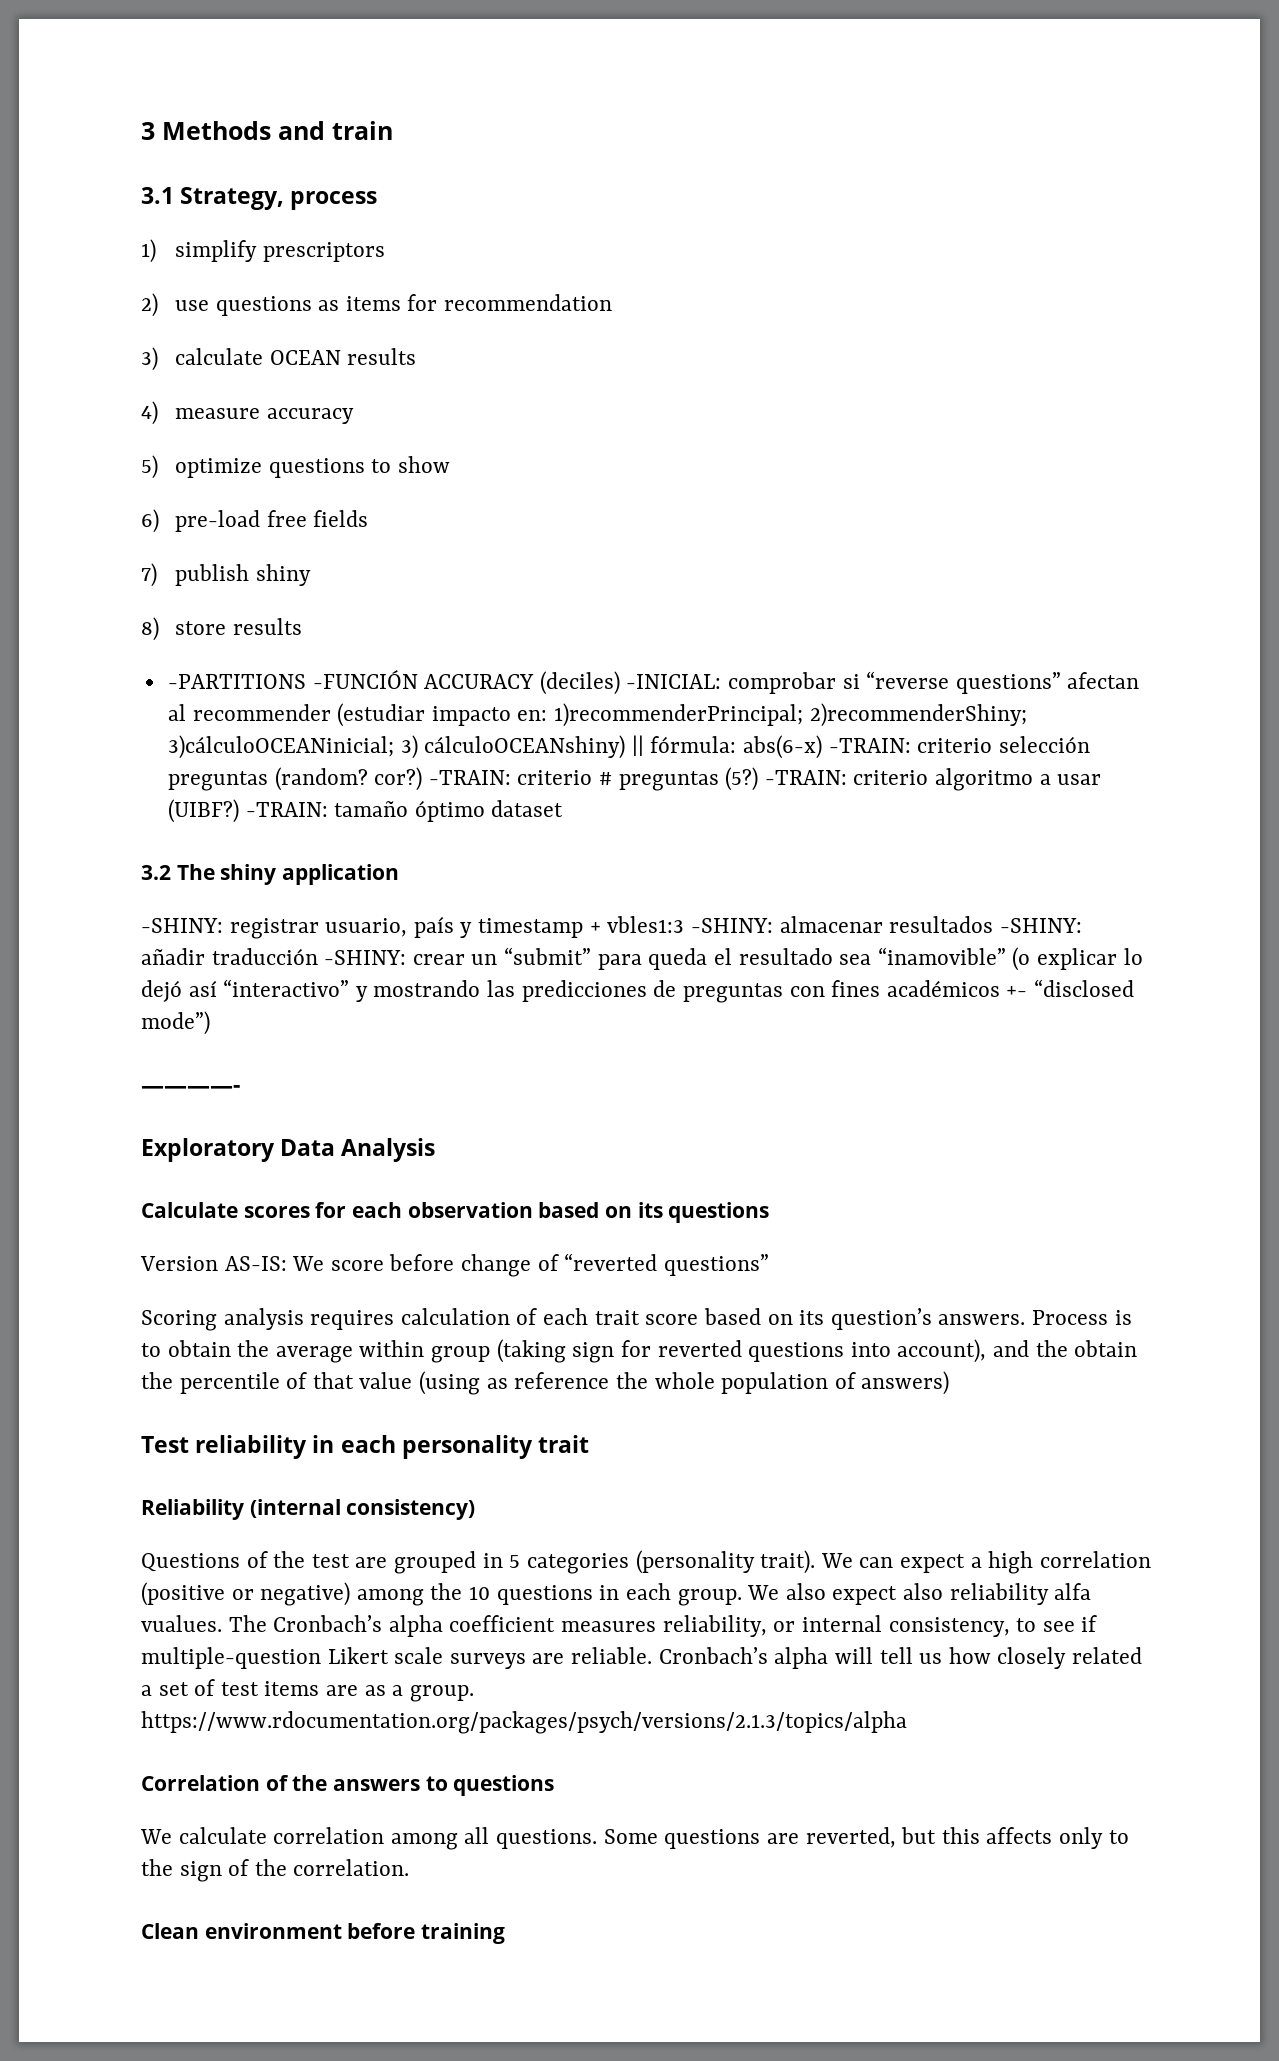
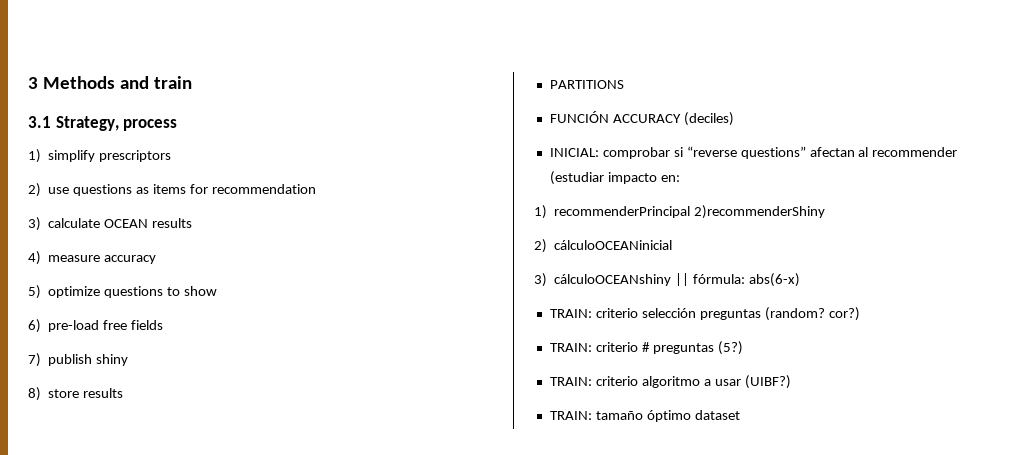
[167,670,418,689] -PARTITIONS -FUNCIÓN -> [549,80,624,89] [549,111,609,123] PARTITIONS // FUNCIÓN
[626,674,722,689] -INICIAL: -> [549,148,599,157] // INICIAL:
[554,703,1027,727] [167,735,626,759] 1)recommenderPrincipal; 2)recommenderShiny; 3)cálculoOCEANinicial; 3) cálculoOCEANshiny) -> [534,205,826,219] [534,239,673,253] [534,273,672,287] // 1) recommenderPrincipal 2)recommenderShiny // 2) cálculoOCEANinicial // 3) cálculoOCEANshiny
[828,738,911,753] -TRAIN: -> [549,309,592,318] // TRAIN:
[428,770,511,785] -TRAIN: -> [549,343,592,352] // TRAIN:
[764,770,847,785] -TRAIN: -> [549,377,592,386] // TRAIN:
[245,802,328,817] -TRAIN: -> [549,411,592,420] // TRAIN:
[141,864,400,885] [141,916,1082,939] [141,947,1143,971] [141,979,1134,1003] [141,1011,210,1035] [141,1085,240,1093] [141,1138,436,1162] [141,1202,770,1223] [140,1253,769,1277] [141,1308,1132,1331] [141,1339,1138,1363] [141,1371,950,1395] [141,1435,590,1459] [141,1499,476,1520] [141,1550,1151,1574] [141,1582,1092,1606] [141,1615,1098,1637] [141,1647,1142,1669] [141,1679,474,1702] [141,1711,907,1734] [141,1775,555,1796] [140,1827,1129,1850] [141,1859,410,1882] [141,1923,506,1944] // 3.2 The shiny application // -SHINY: registrar usuario, país y timestamp + vbles1:3 -SHINY: almacenar resultados -SHINY: añadir traducción -SHINY: crear un “submit” para queda el resultado sea “inamovible” (o explicar lo dejó así “interactivo” y mostrando las predicciones de preguntas con fines académicos +- “disclosed mode”) // ————- // Exploratory Data Analysis // Calculate scores for each observation based on its questions // Version AS-IS: We score before change of “reverted questions” // Scoring analysis requires calculation of each trait score based on its question’s answers. Process is to obtain the average within group (taking sign for reverted questions into account), and the obtain the percentile of that value (using as reference the whole population of answers) // Test reliability in each personality trait // Reliability (internal consistency) // Questions of the test are grouped in 5 categories (personality trait). We can expect a high correlation (positive or negative) among the 10 questions in each group. We also expect also reliability alfa vualues. The Cronbach’s alpha coefficient measures reliability, or internal consistency, to see if multiple-question Likert scale surveys are reliable. Cronbach’s alpha will tell us how closely related a set of test items are as a group. https://www.rdocumentation.org/packages/psych/versions/2.1.3/topics/alpha // Correlation of the answers to questions // We calculate correlation among all questions. Some questions are reverted, but this affects only to the sign of the correlation. // Clean environment before training -> (740, 415) none

